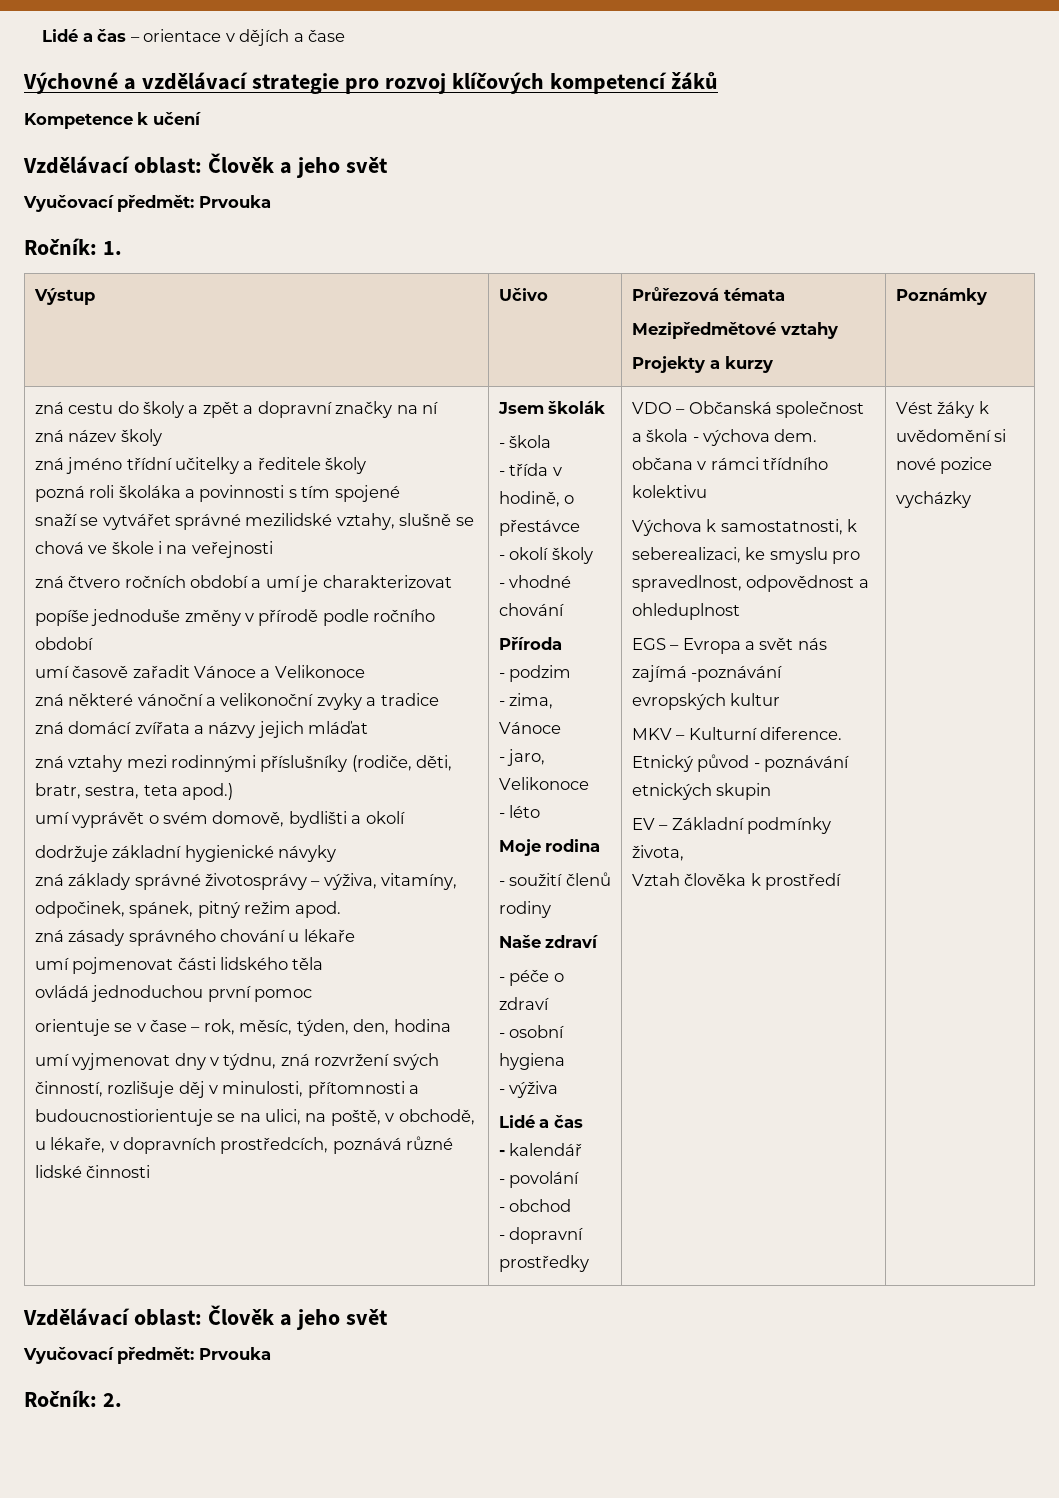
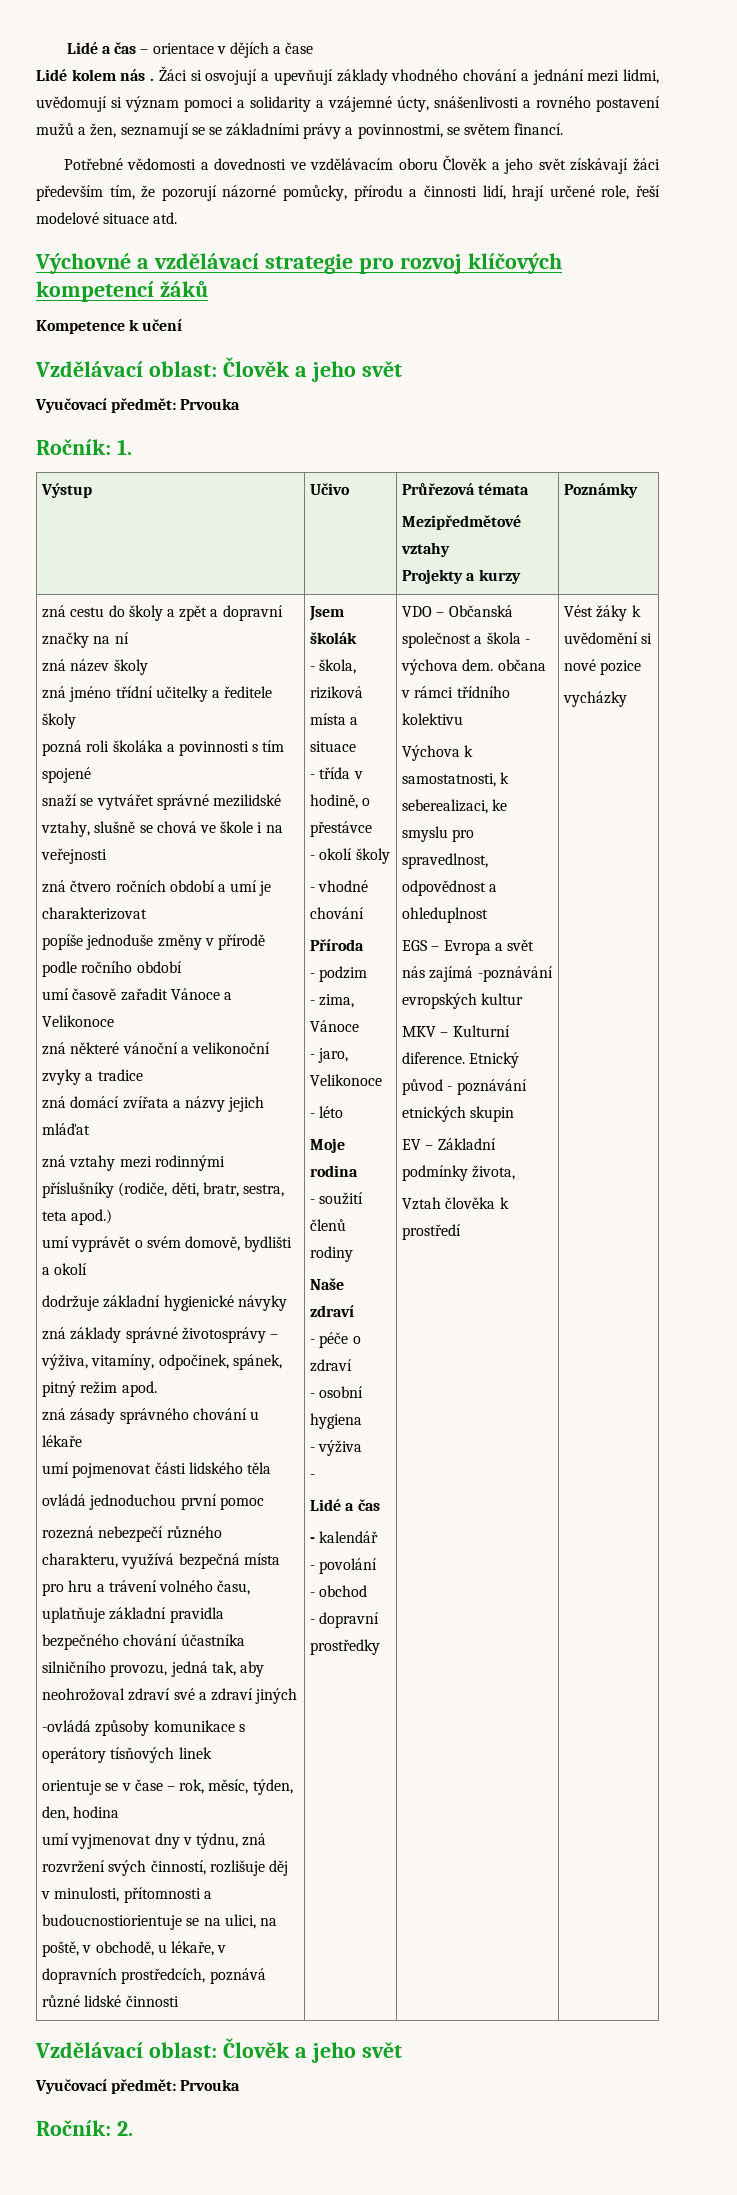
(346, 35) none -> [36,66,660,85] [36,96,660,112] [36,123,564,139] [63,155,661,174] [36,185,661,201] [36,212,178,224] // Lidé kolem nás . Žáci si osvojují a upevňují základy vhodného chování a jednání mezi lidmi, uvědomují si význam pomoci a solidarity a vzájemné úcty, snášenlivosti a rovného postavení mužů a žen, seznamují se se základními právy a povinnostmi, se světem financí. // Potřebné vědomosti a dovednosti ve vzdělávacím oboru Člověk a jeho svět získávají žáci především tím, že pozorují názorné pomůcky, přírodu a činnosti lidí, hrají určené role, řeší modelové situace atd.
(313, 995) none -> [42,1526,222,1542] [42,1553,280,1569] [42,1580,251,1596] [42,1607,224,1623] [42,1634,245,1650] [42,1661,264,1677] [42,1688,298,1704] [42,1720,245,1736] [42,1747,212,1763] // rozezná nebezpečí různého charakteru, využívá bezpečná místa pro hru a trávení volného času, uplatňuje základní pravidla bezpečného chování účastníka silničního provozu, jedná tak, aby neohrožoval zdraví své a zdraví jiných // -ovládá způsoby komunikace s operátory tísňových linek
[509,435,552,448] škola -> [319,659,357,674] [310,686,364,699] [310,713,359,725] [310,741,357,752] škola, riziková místa a situace
(559, 1089) none -> [310,1474,316,1479] // -

